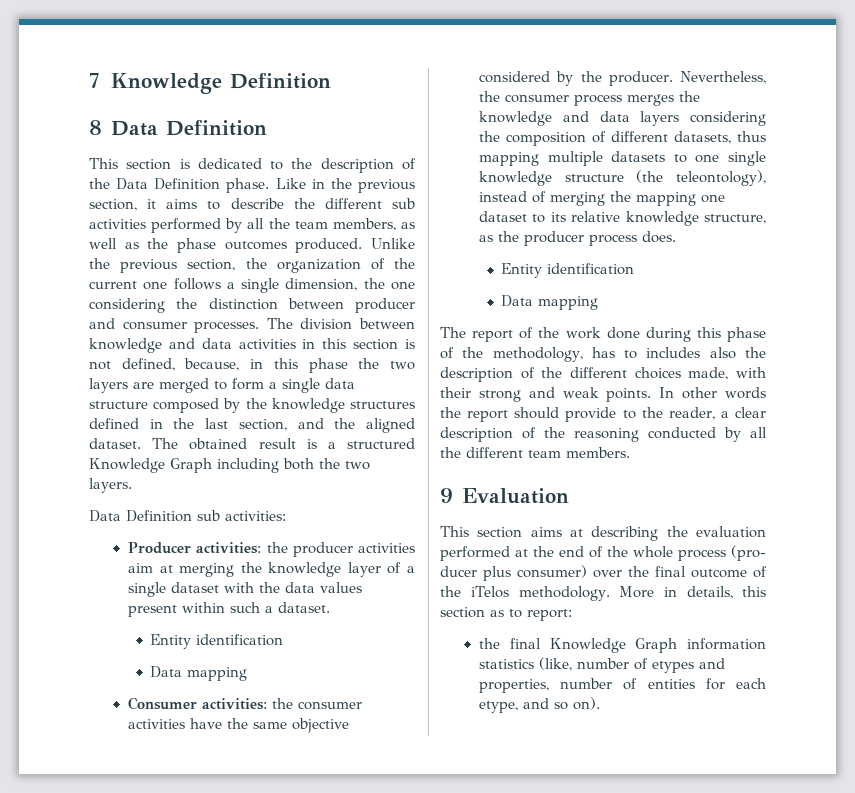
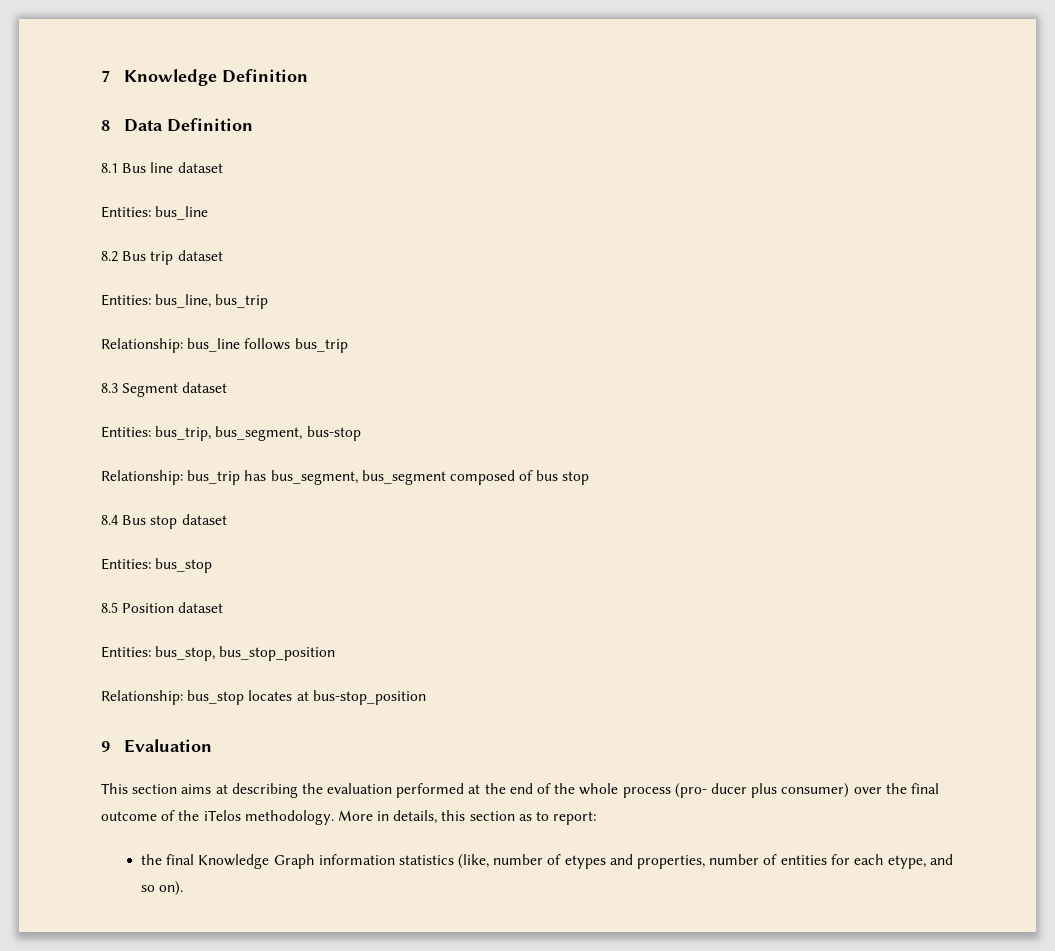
[89,158,416,173] [89,178,415,193] [89,198,415,211] [89,218,415,233] [89,238,415,253] [89,258,415,273] [89,278,415,293] [89,298,415,313] [89,318,415,333] [89,338,415,353] [89,358,416,373] [89,378,355,393] [89,398,415,413] [89,418,416,433] [89,438,415,450] [89,458,370,473] [89,478,132,493] [89,510,286,522] [127,542,415,557] [127,562,415,577] [127,582,362,597] [127,602,330,617] [150,634,284,649] [150,666,248,681] [127,697,362,710] [127,718,349,733] [478,71,766,86] [478,91,700,106] [478,111,766,126] [478,131,766,146] [478,151,766,166] [478,170,766,186] [478,191,725,206] [478,211,766,226] [478,231,676,246] [501,263,635,278] [501,295,599,310] [440,327,766,342] [440,347,766,362] [440,367,766,382] [440,387,766,402] [440,407,766,422] [440,427,767,442] [440,447,630,458] This section is dedicated to the description of the Data Definition phase. Like in the previous section, it aims to describe the different sub activities performed by all the team members, as well as the phase outcomes produced. Unlike the previous section, the organization of the current one follows a single dimension, the one considering the distinction between producer and consumer processes. The division between knowledge and data activities in this section is not defined, because, in this phase the two layers are merged to form a single data structure composed by the knowledge structures defined in the last section, and the aligned dataset. The obtained result is a structured Knowledge Graph including both the two layers. // Data Definition sub activities: // Producer activities: the producer activities aim at merging the knowledge layer of a single dataset with the data values present within such a dataset. // Entity identification // Data mapping // Consumer activities: the consumer activities have the same objective considered by the producer. Nevertheless, the consumer process merges the knowledge and data layers considering the composition of different datasets, thus mapping multiple datasets to one single knowledge structure (the teleontology), instead of merging the mapping one dataset to its relative knowledge structure, as the producer process does. // Entity identification // Data mapping // The report of the work done during this phase of the methodology, has to includes also the description of the different choices made, with their strong and weak points. In other words the report should provide to the reader, a clear description of the reasoning conducted by all the different team members. -> [101,162,223,173] [101,206,209,220] [101,250,223,265] [101,294,269,309] [101,338,348,353] [101,382,228,397] [101,426,361,441] [101,470,590,485] [101,514,227,529] [101,558,213,573] [101,602,224,613] [101,646,336,661] [101,690,426,705] 8.1 Bus line dataset // Entities: bus_line // 8.2 Bus trip dataset // Entities: bus_line, bus_trip // Relationship: bus_line follows bus_trip // 8.3 Segment dataset // Entities: bus_trip, bus_segment, bus-stop // Relationship: bus_trip has bus_segment, bus_segment composed of bus stop // 8.4 Bus stop dataset // Entities: bus_stop // 8.5 Position dataset // Entities: bus_stop, bus_stop_position // Relationship: bus_stop locates at bus-stop_position

